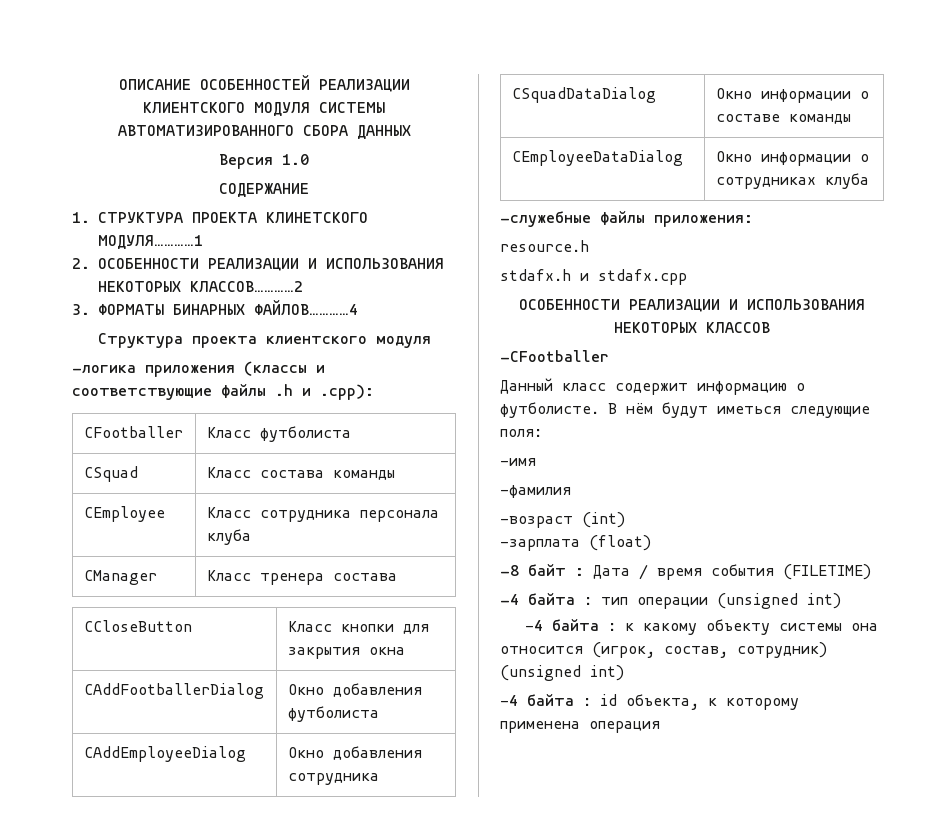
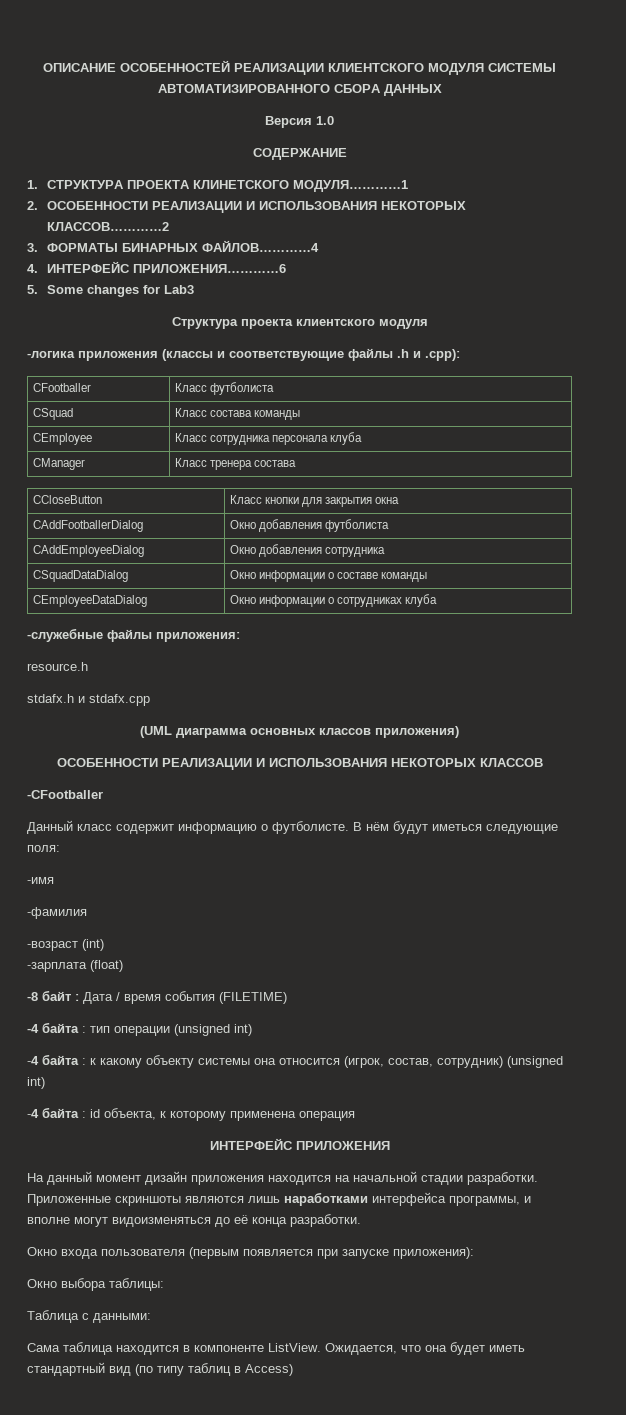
(358, 308) none -> [27,261,286,273] [27,285,194,297] // 4. ИНТЕРФЕЙС ПРИЛОЖЕНИЯ…………6 // 5. Some changes for Lab3
(687, 277) none -> [140,726,459,738] // (UML диаграмма основных классов приложения)
(660, 727) none -> [209,1138,390,1150] [27,1171,538,1185] [27,1192,531,1206] [27,1214,361,1227] [27,1247,474,1259] [27,1278,164,1291] [27,1310,151,1323] [27,1342,525,1355] [27,1362,293,1376] // ИНТЕРФЕЙС ПРИЛОЖЕНИЯ // На данный момент дизайн приложения находится на начальной стадии разработки. Приложенные скриншоты являются лишь наработками интерфейса программы, и вполне могут видоизменяться до её конца разработки. // Окно входа пользователя (первым появляется при запуске приложения): // Окно выбора таблицы: // Таблица с данными: // Сама таблица находится в компоненте ListView. Ожидается, что она будет иметь стандартный вид (по типу таблиц в Access)

